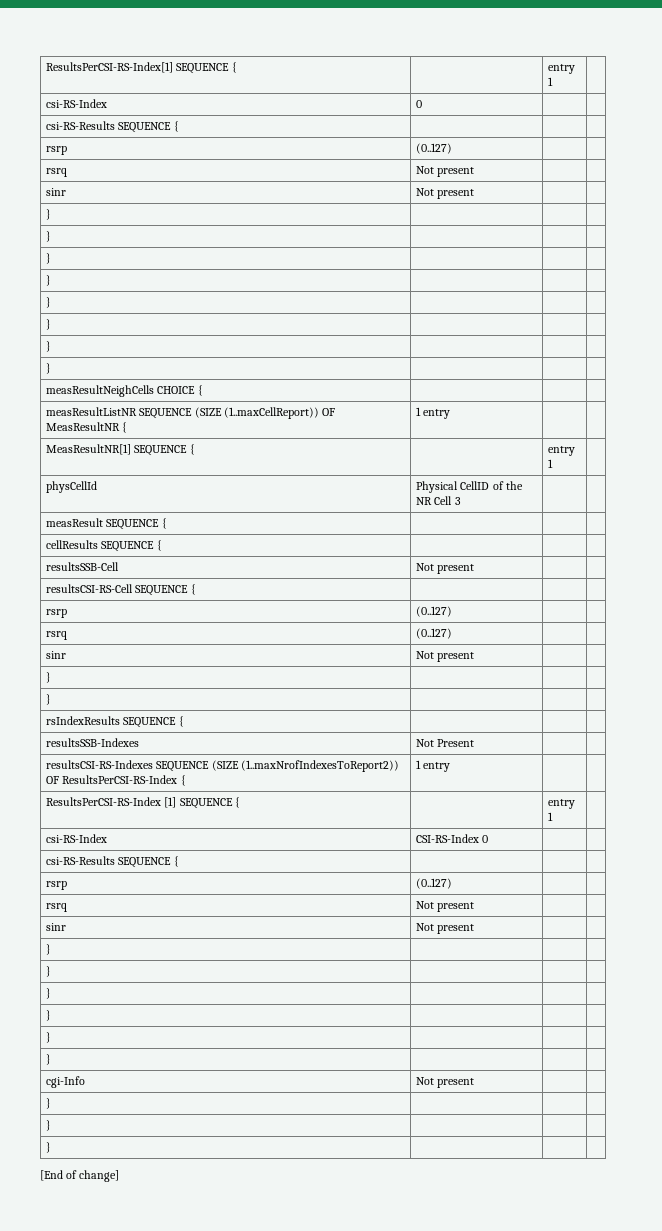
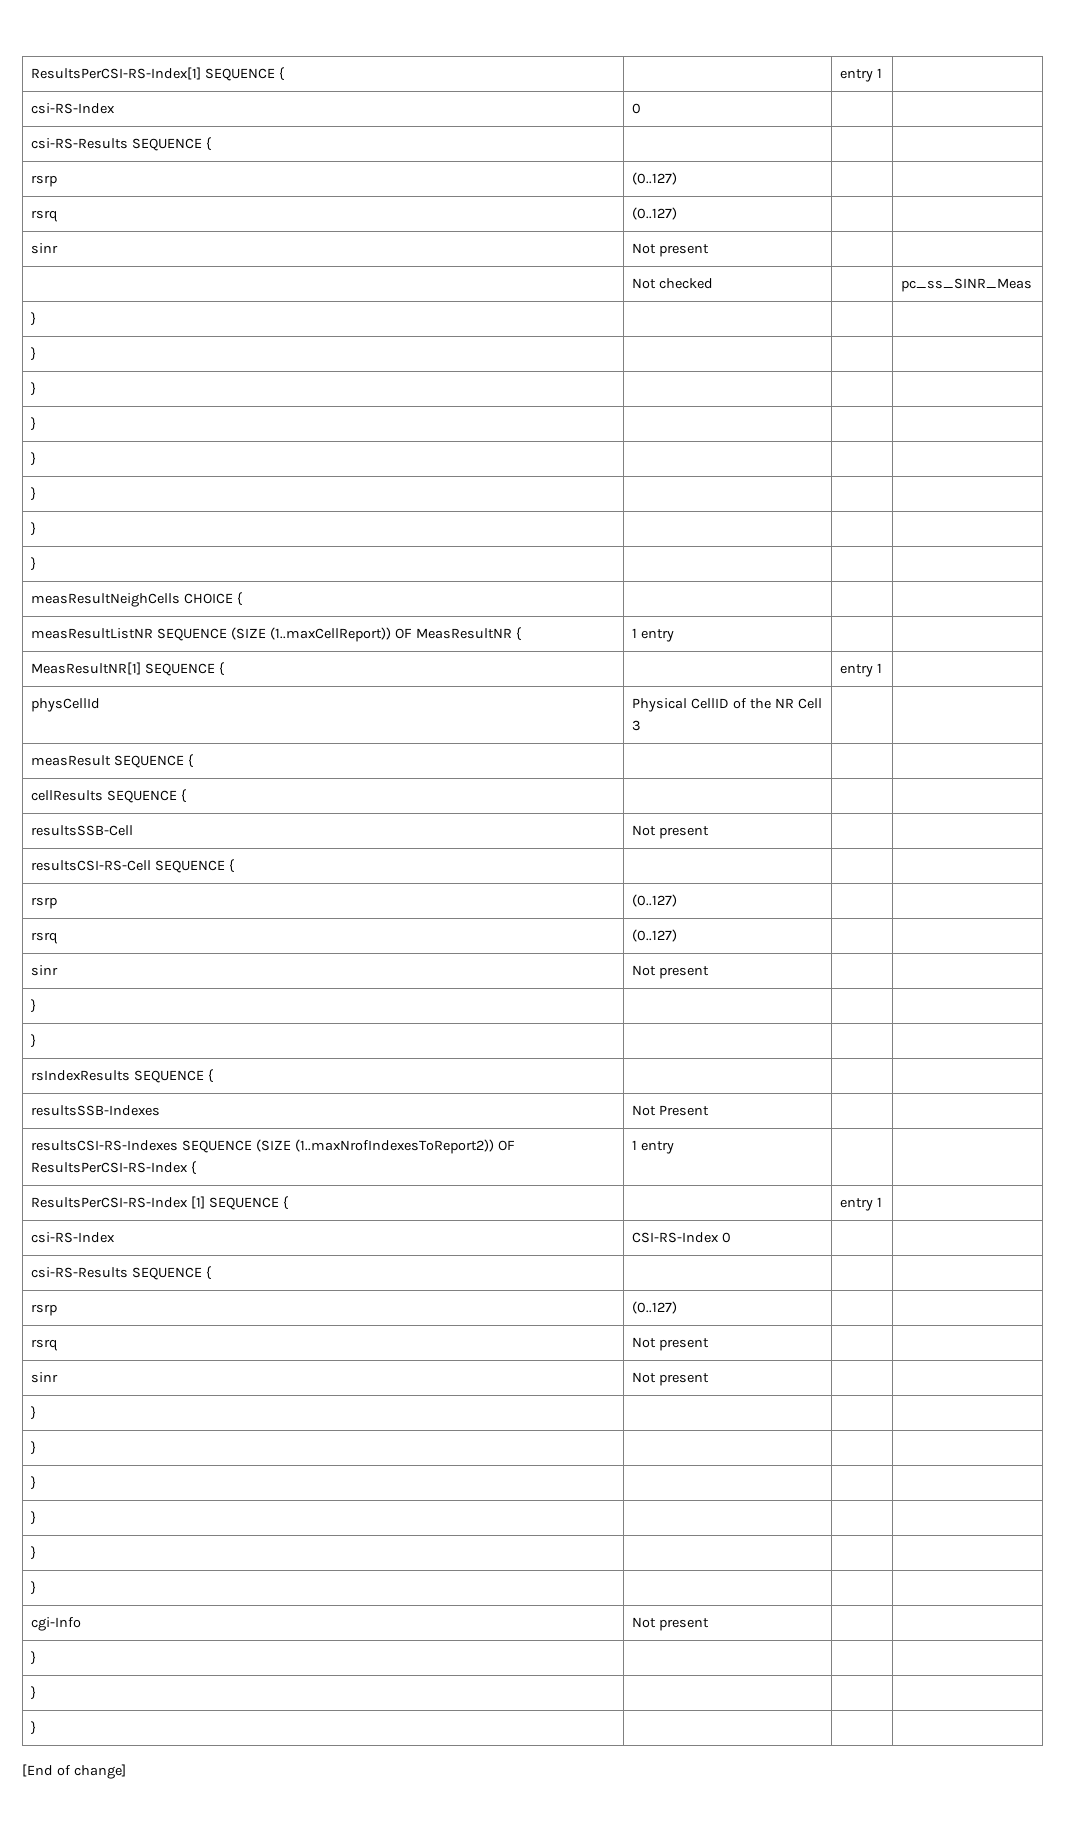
[416,166,475,177] [46,188,67,196] [416,188,475,199] Not present | | // sinr | Not present | | -> [632,207,678,220] [31,243,59,254] [632,243,710,257] [632,278,714,289] [901,278,1033,292] (0..127) | | // sinr | Not present | | // | Not checked | | pc_ss_SINR_Meas

